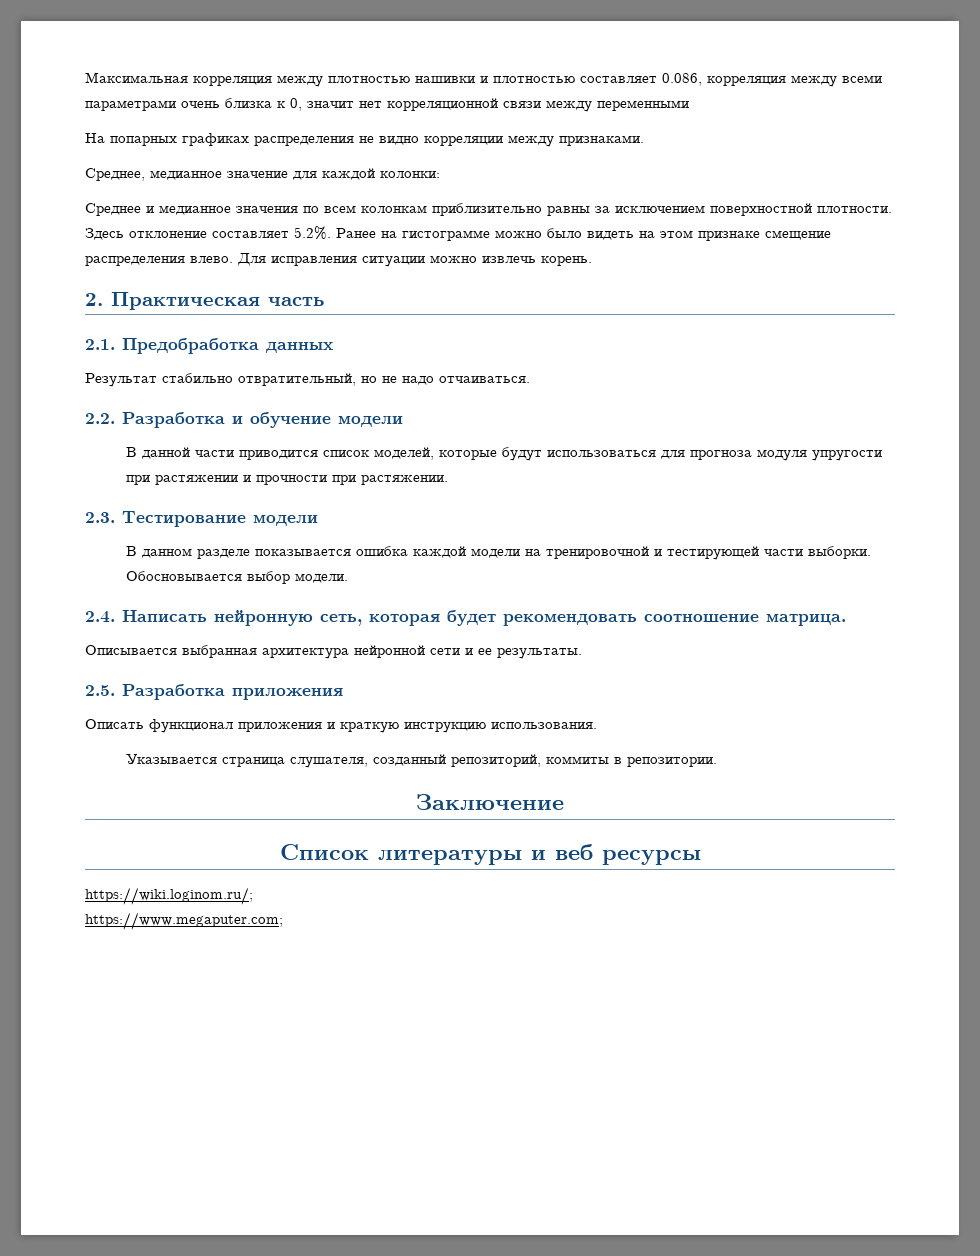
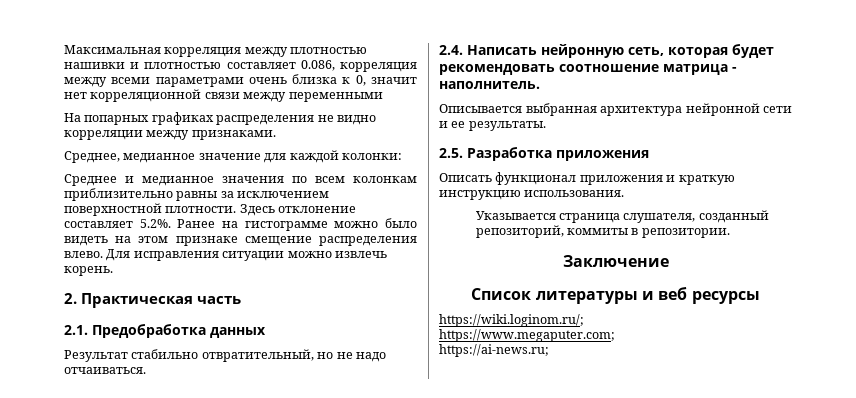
[85,412,403,428] [126,447,883,461] [126,475,449,485] [85,511,318,527] [126,546,872,560] [126,571,349,584] // 2.2. Разработка и обучение модели // В данной части приводится список моделей, которые будут использоваться для прогноза модуля упругости при растяжении и прочности при растяжении. // 2.3. Тестирование модели // В данном разделе показывается ошибка каждой модели на тренировочной и тестирующей части выборки. Обосновывается выбор модели. -> (146, 370) none
[766,614,846,626] матрица. -> [663,64,737,75] [439,81,540,89] матрица - наполнитель.
(283, 921) none -> [439,344,549,357] // https://ai-news.ru;

